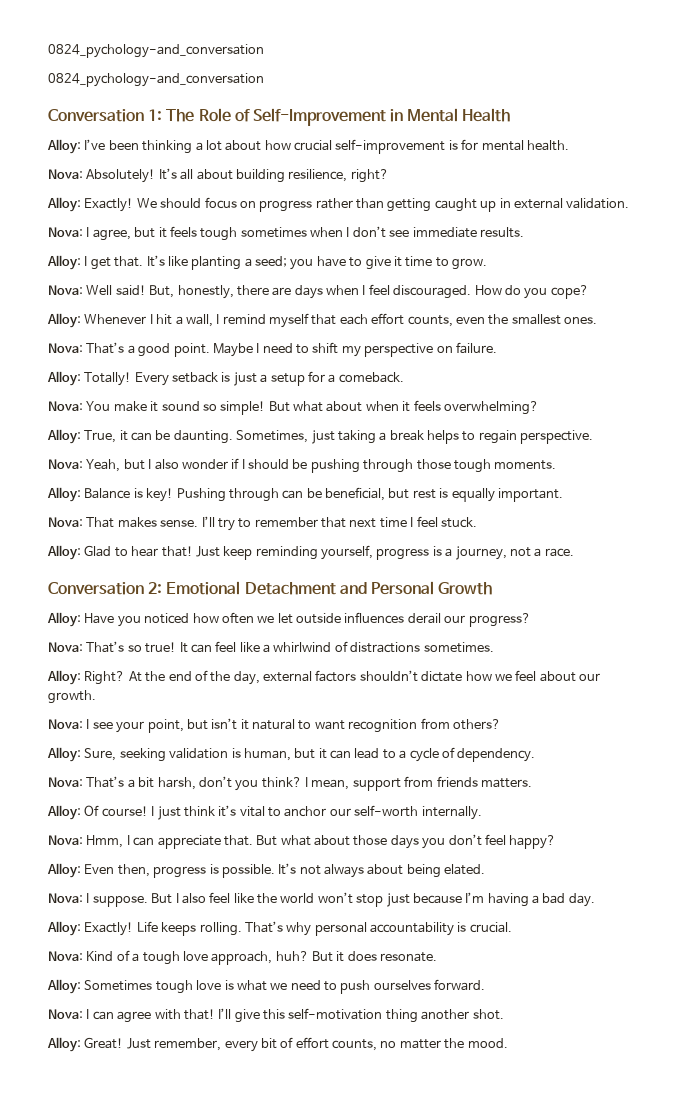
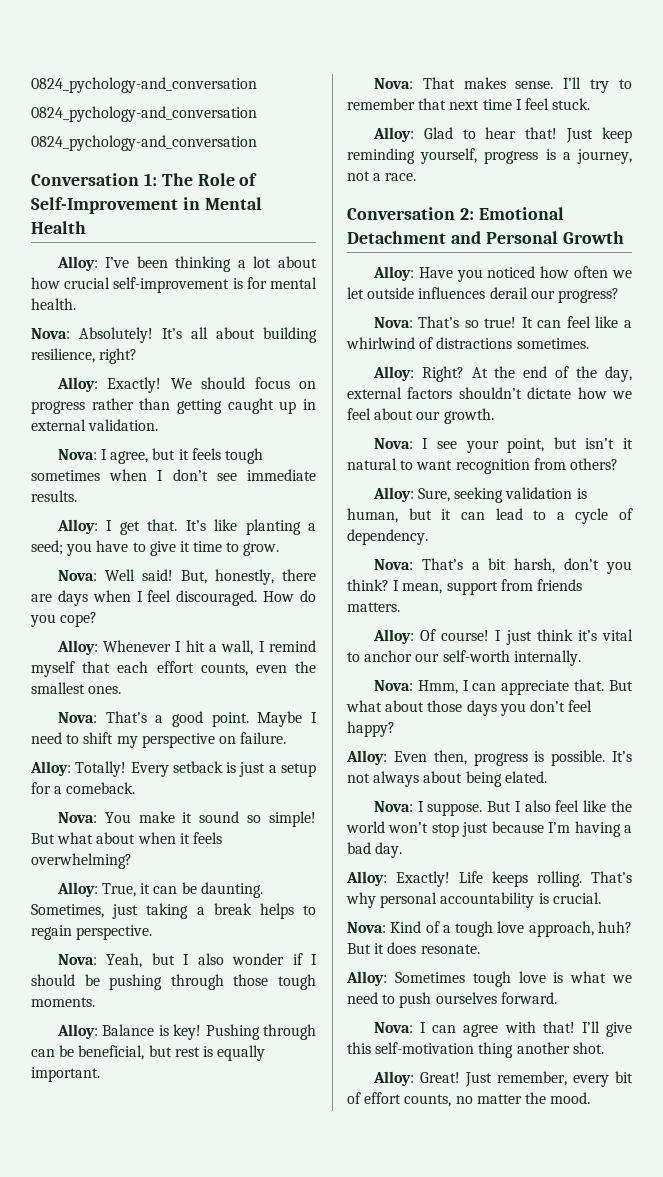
[48,44,264,58] [48,73,264,87] 0824_pychology-and_conversation // 0824_pychology-and_conversation -> [31,77,257,93] [31,106,257,122] [31,135,257,151] 0824_pychology-and_conversation // 0824_pychology-and_conversation // 0824_pychology-and_conversation

